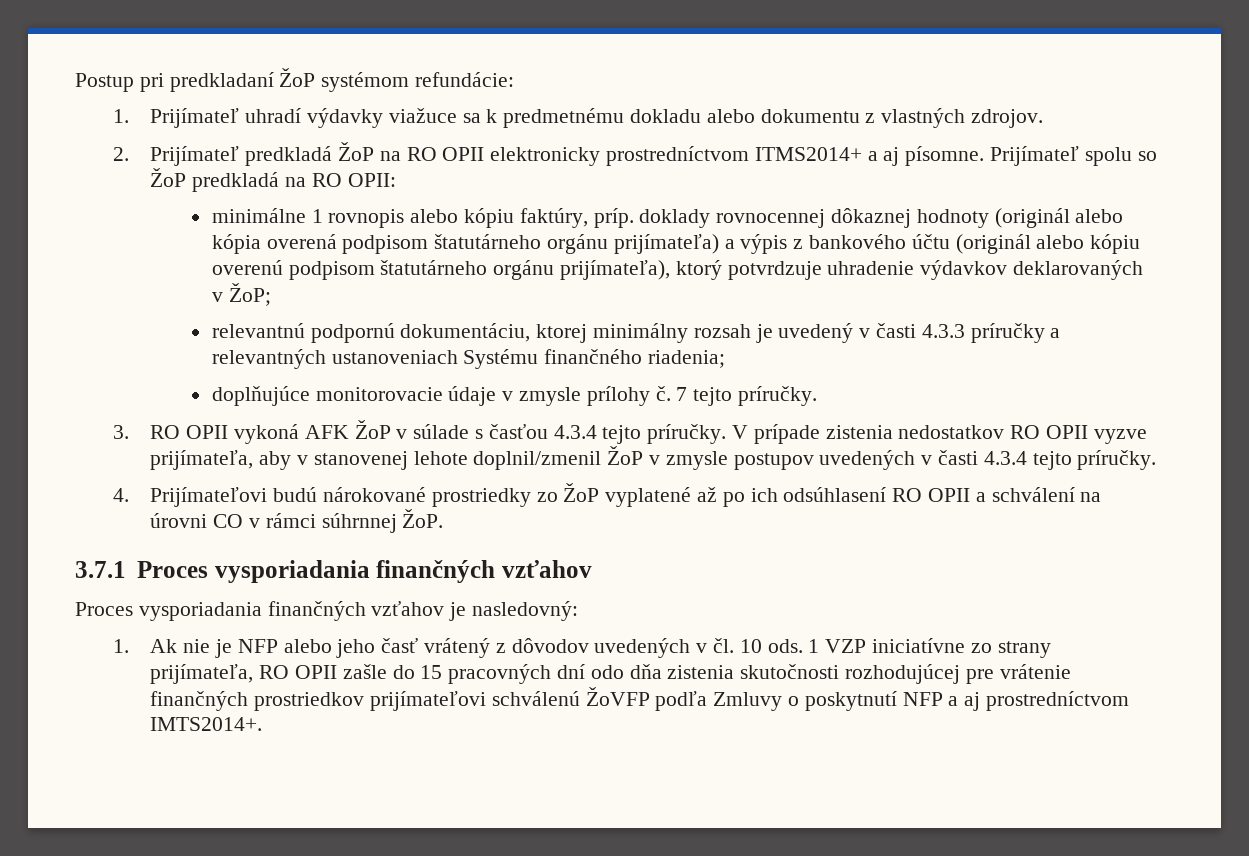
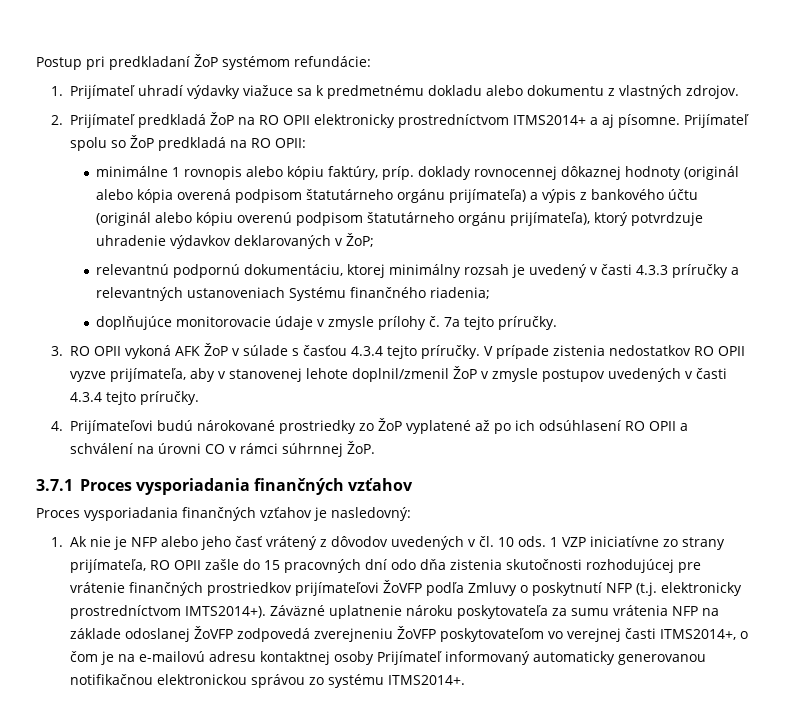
[676,387,688,401] 7 -> [443,317,460,327] 7a
[491,691,580,706] schválenú -> (379, 589) none
[948,691,1130,711] [150,717,263,731] a aj prostredníctvom IMTS2014+. -> [635,582,742,596] [69,605,719,619] [69,626,748,642] [69,651,706,665] [69,674,465,688] (t.j. elektronicky prostredníctvom IMTS2014+). Záväzné uplatnenie nároku poskytovateľa za sumu vrátenia NFP na základe odoslanej ŽoVFP zodpovedá zverejneniu ŽoVFP poskytovateľom vo verejnej časti ITMS2014+, o čom je na e-mailovú adresu kontaktnej osoby Prijímateľ informovaný automaticky generovanou notifikačnou elektronickou správou zo systému ITMS2014+.

